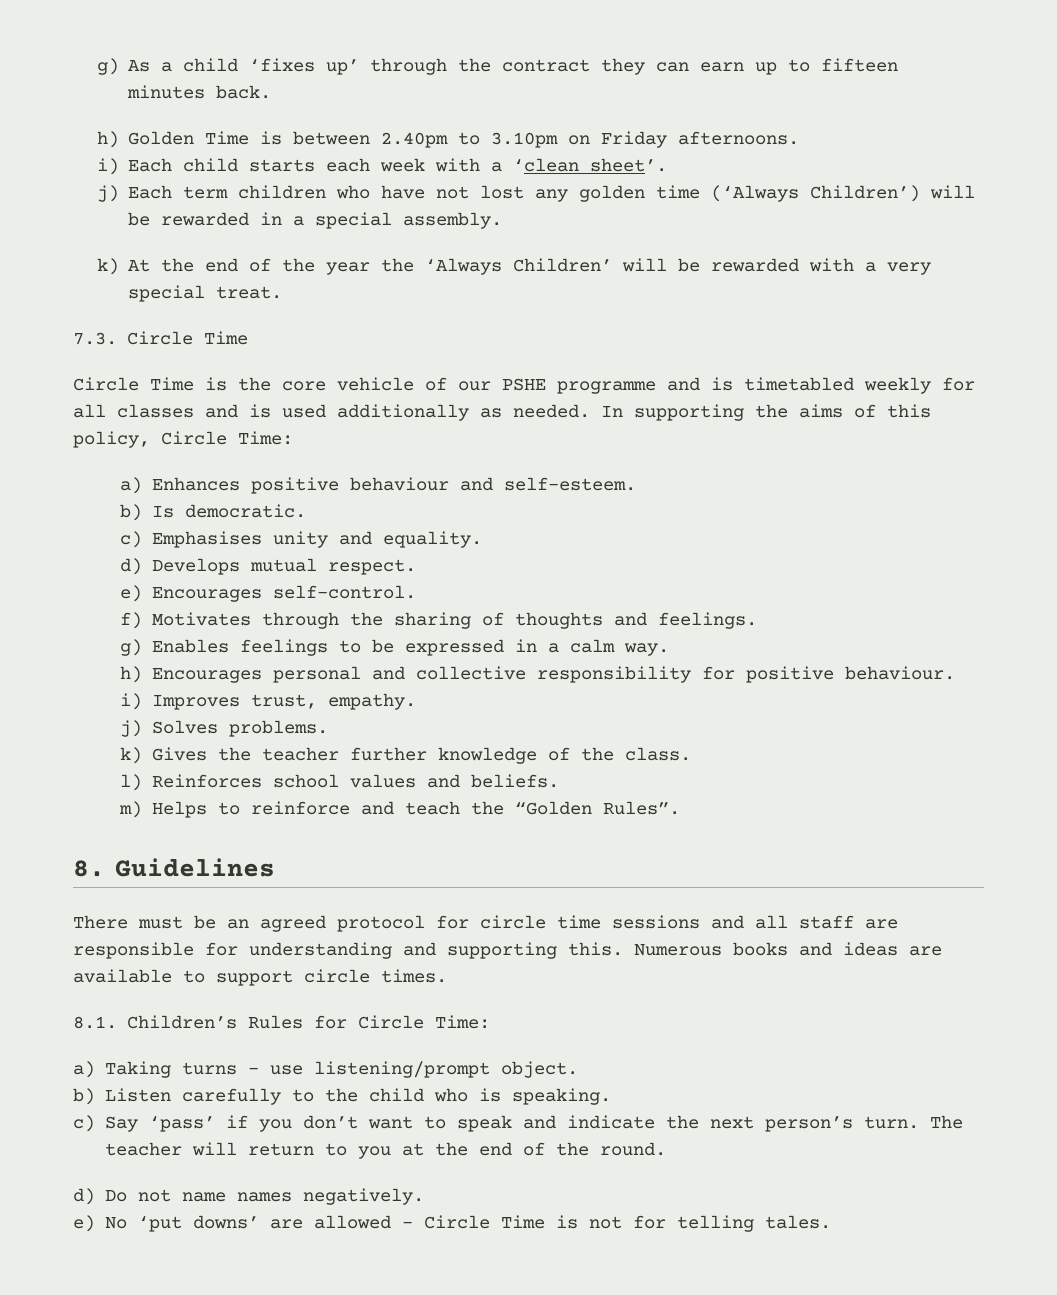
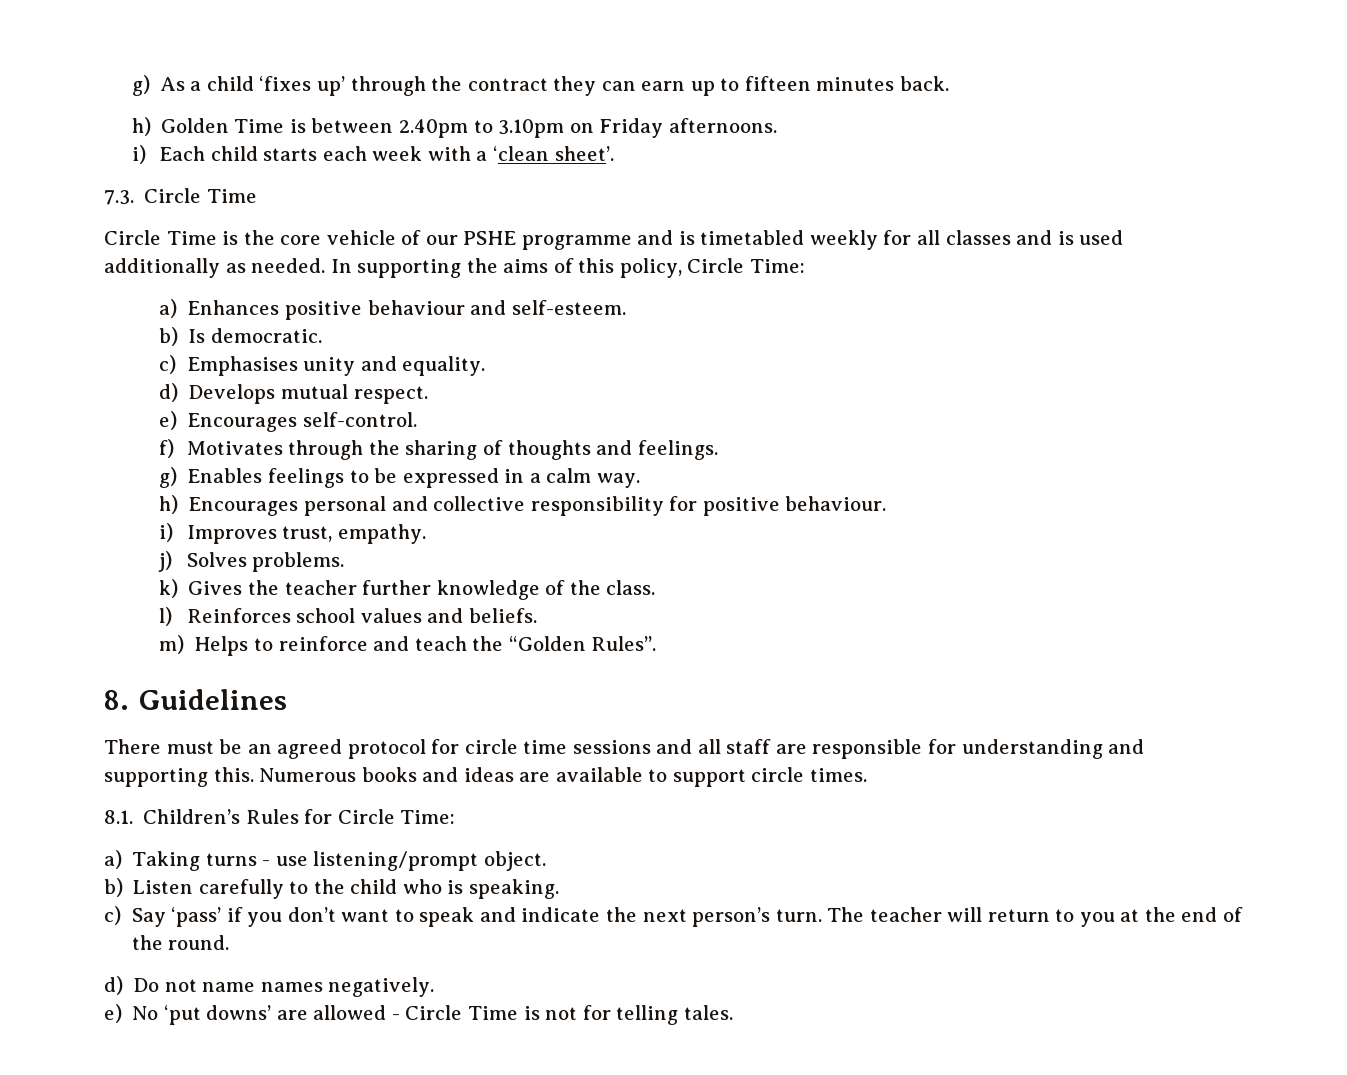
[96,185,976,202] [128,212,503,229] [96,258,932,275] [128,285,283,302] // j) Each term children who have not lost any golden time (‘Always Children’) will be rewarded in a special assembly. // k) At the end of the year the ‘Always Children’ will be rewarded with a very special treat. -> (614, 153) none

